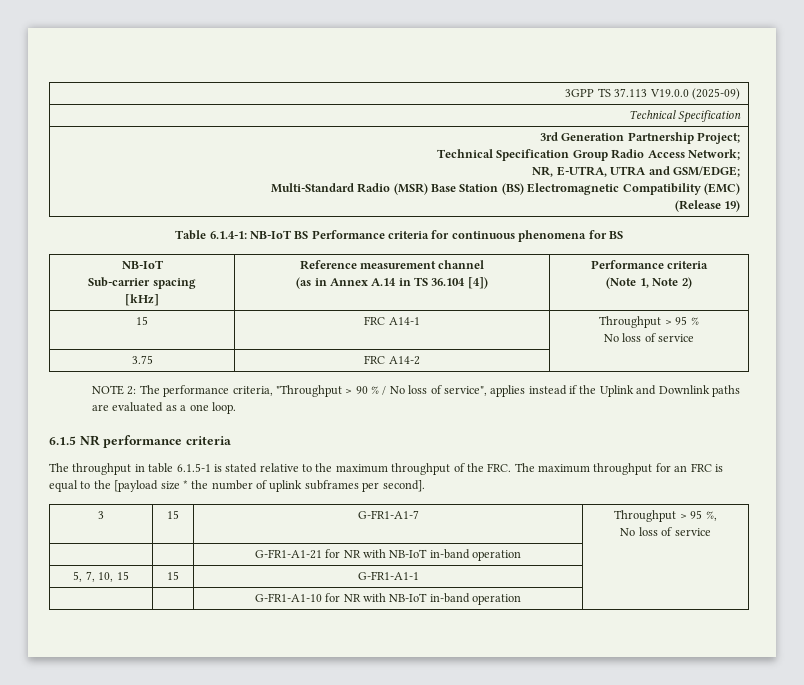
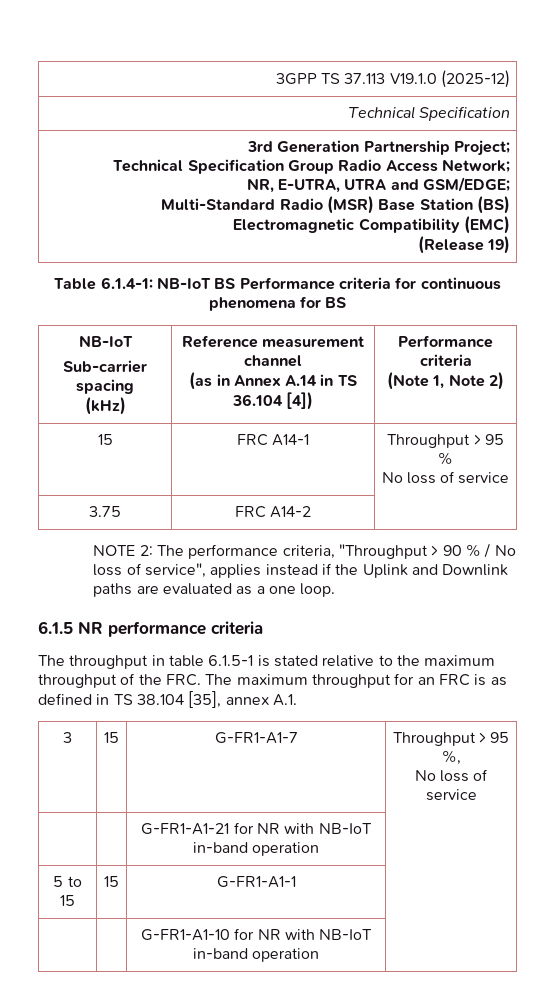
[649,88,740,100] V19.0.0 (2025-09) -> [389,70,510,88] V19.1.0 (2025-12)
[125,294,159,306] [kHz] -> [84,397,126,415] (kHz)
[49,480,425,492] equal to the [payload size * the number of uplink subframes per second]. -> [490,677,507,686] [38,691,297,708] as defined in TS 38.104 [35], annex A.1.
[73,571,114,582] 5, 7, 10, -> [53,876,82,887] 5 to

